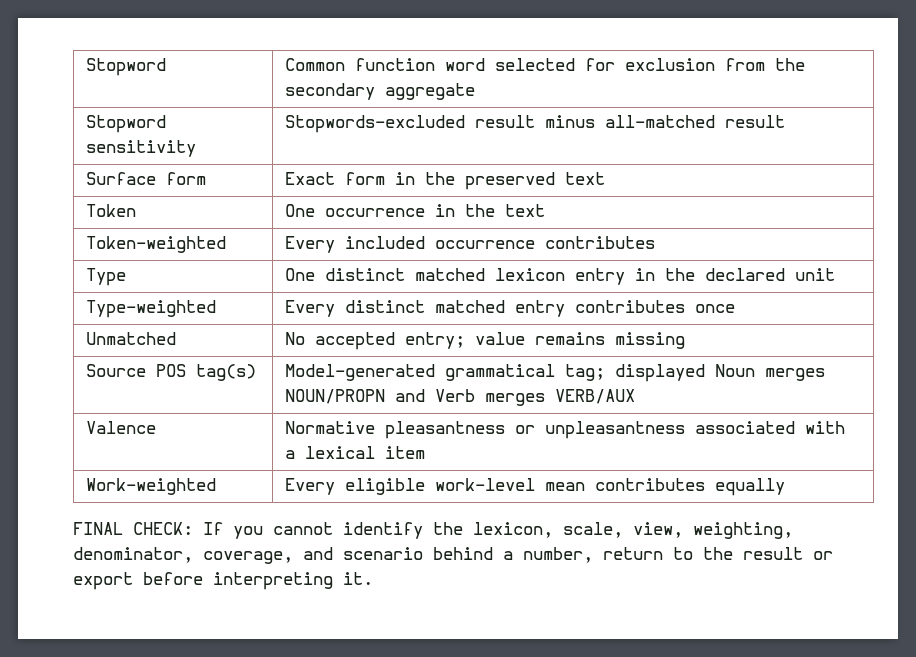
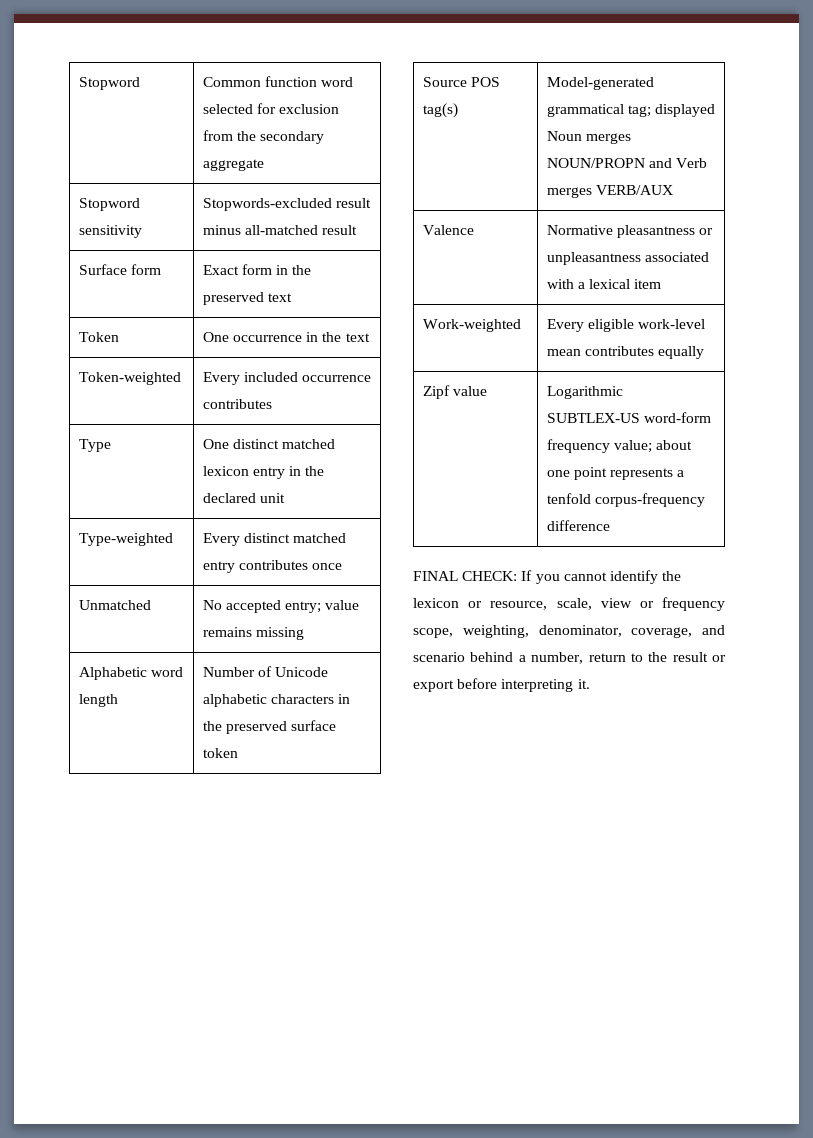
(686, 340) none -> [78,667,183,680] [78,694,118,707] [202,666,329,677] [202,694,351,707] [202,720,337,734] [202,748,238,758] // Alphabetic word length | Number of Unicode alphabetic characters in the preserved surface token
(786, 487) none -> [422,385,487,399] [546,386,623,399] [546,412,711,423] [546,439,693,453] [546,467,685,480] [546,493,705,507] [546,520,610,531] // Zipf value | Logarithmic SUBTLEX-US word-form frequency value; about one point represents a tenfold corpus-frequency difference
[473,522,683,538] lexicon, scale, view, -> [413,597,725,611] [413,628,453,638] lexicon or resource, scale, view or frequency scope,

